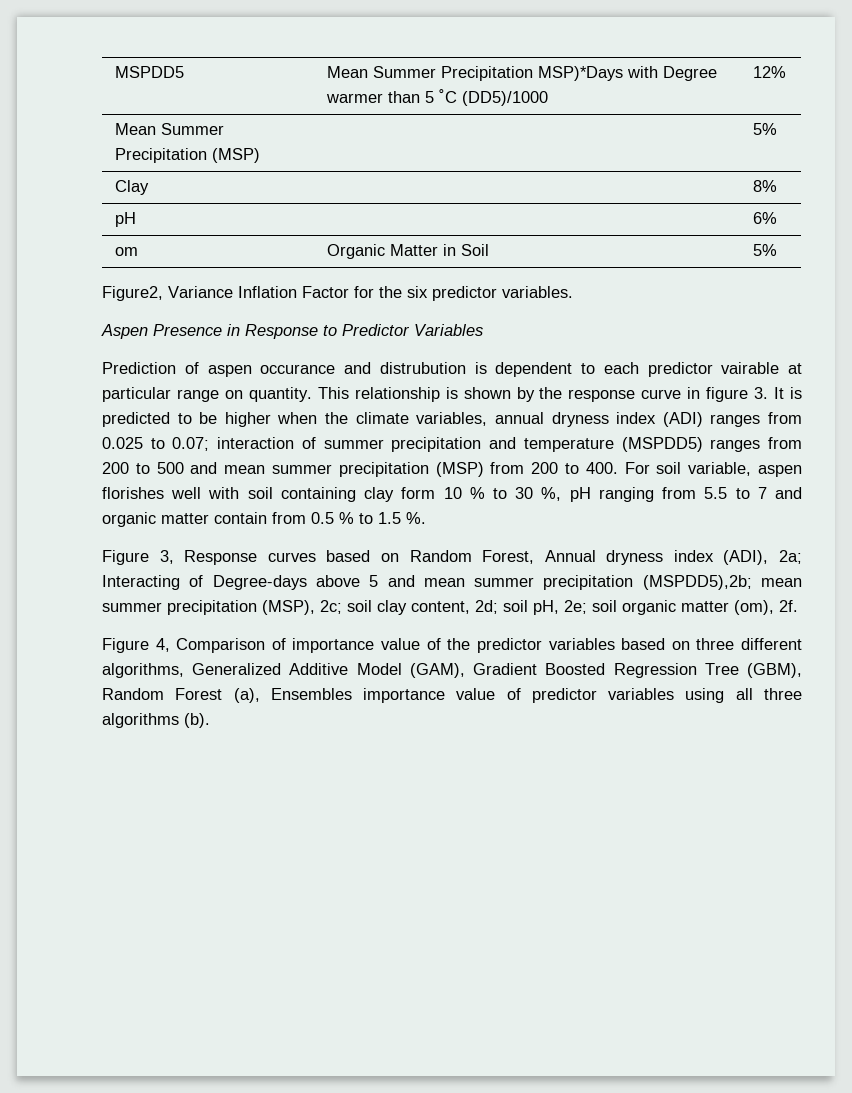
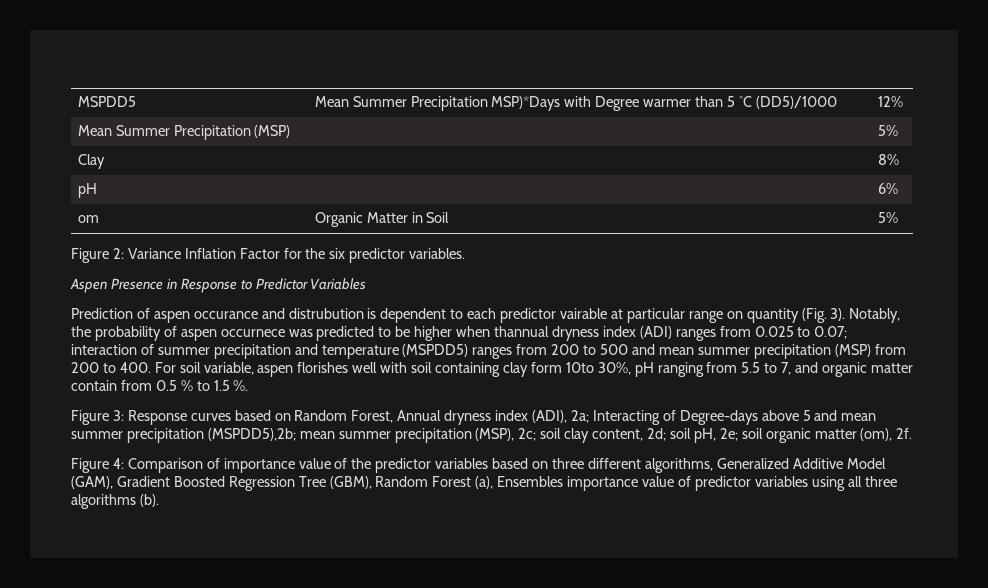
[102,286,163,301] Figure2, -> [71,248,124,263] Figure 2:
[248,387,802,402] quantity. This relationship is shown by the response curve in figure 3. It is -> [746,308,901,323] [71,326,313,341] quantity (Fig. 3). Notably, the probability of aspen occurnece was
[325,412,544,426] the climate variables, annual -> [494,326,550,337] thannual
[443,487,562,501] 10 % to 30 %, -> [565,362,631,375] 10to 30%,
[757,487,767,499] 7 -> [781,362,792,375] 7,
[159,550,174,564] 3, -> [112,410,124,421] 3:
[155,638,170,652] 4, -> [112,458,124,469] 4:

